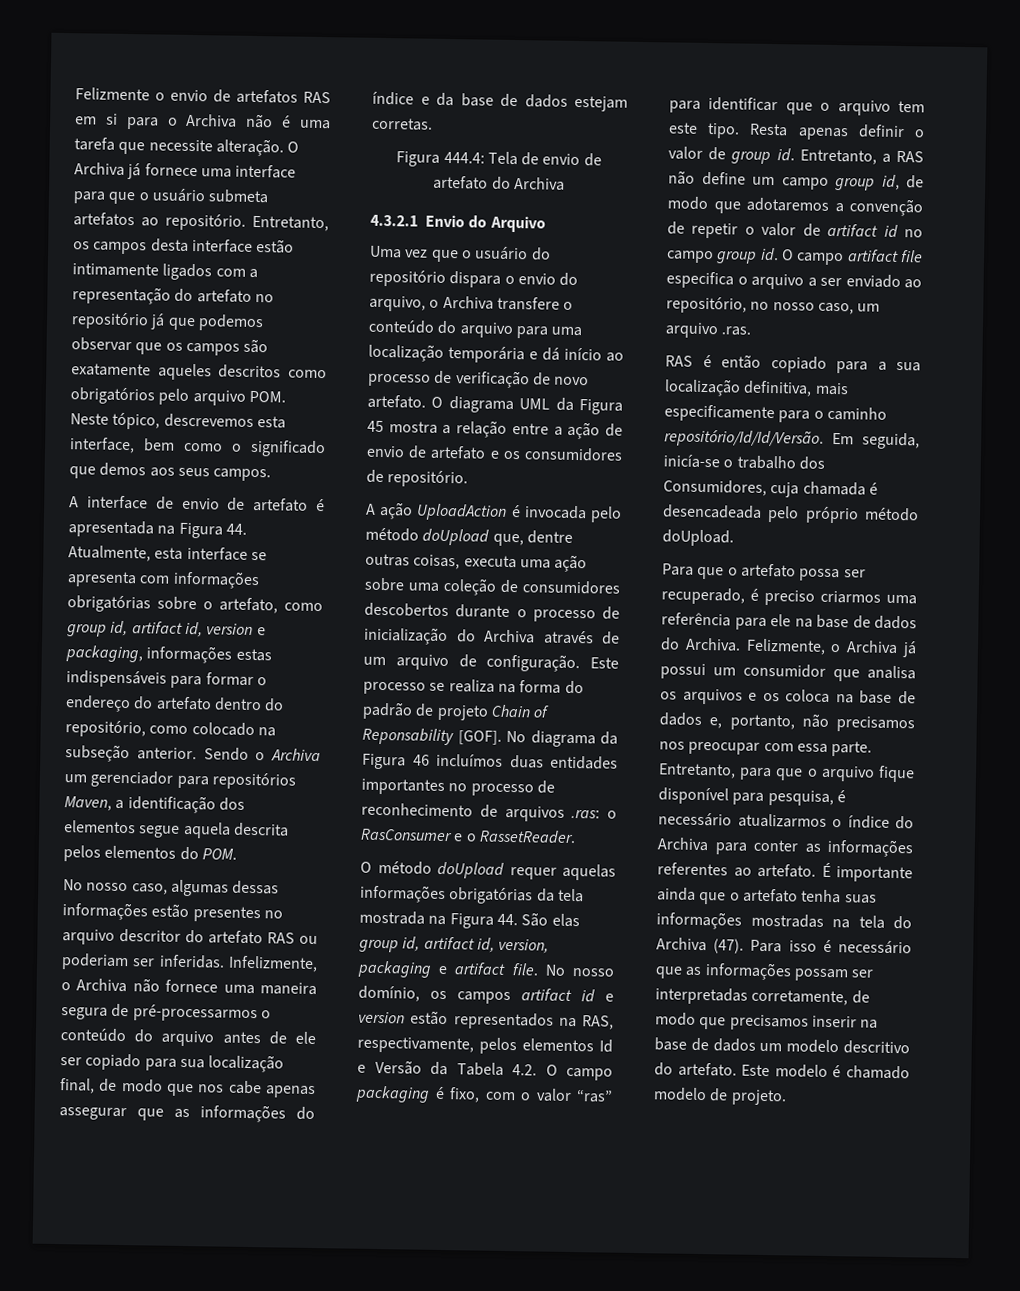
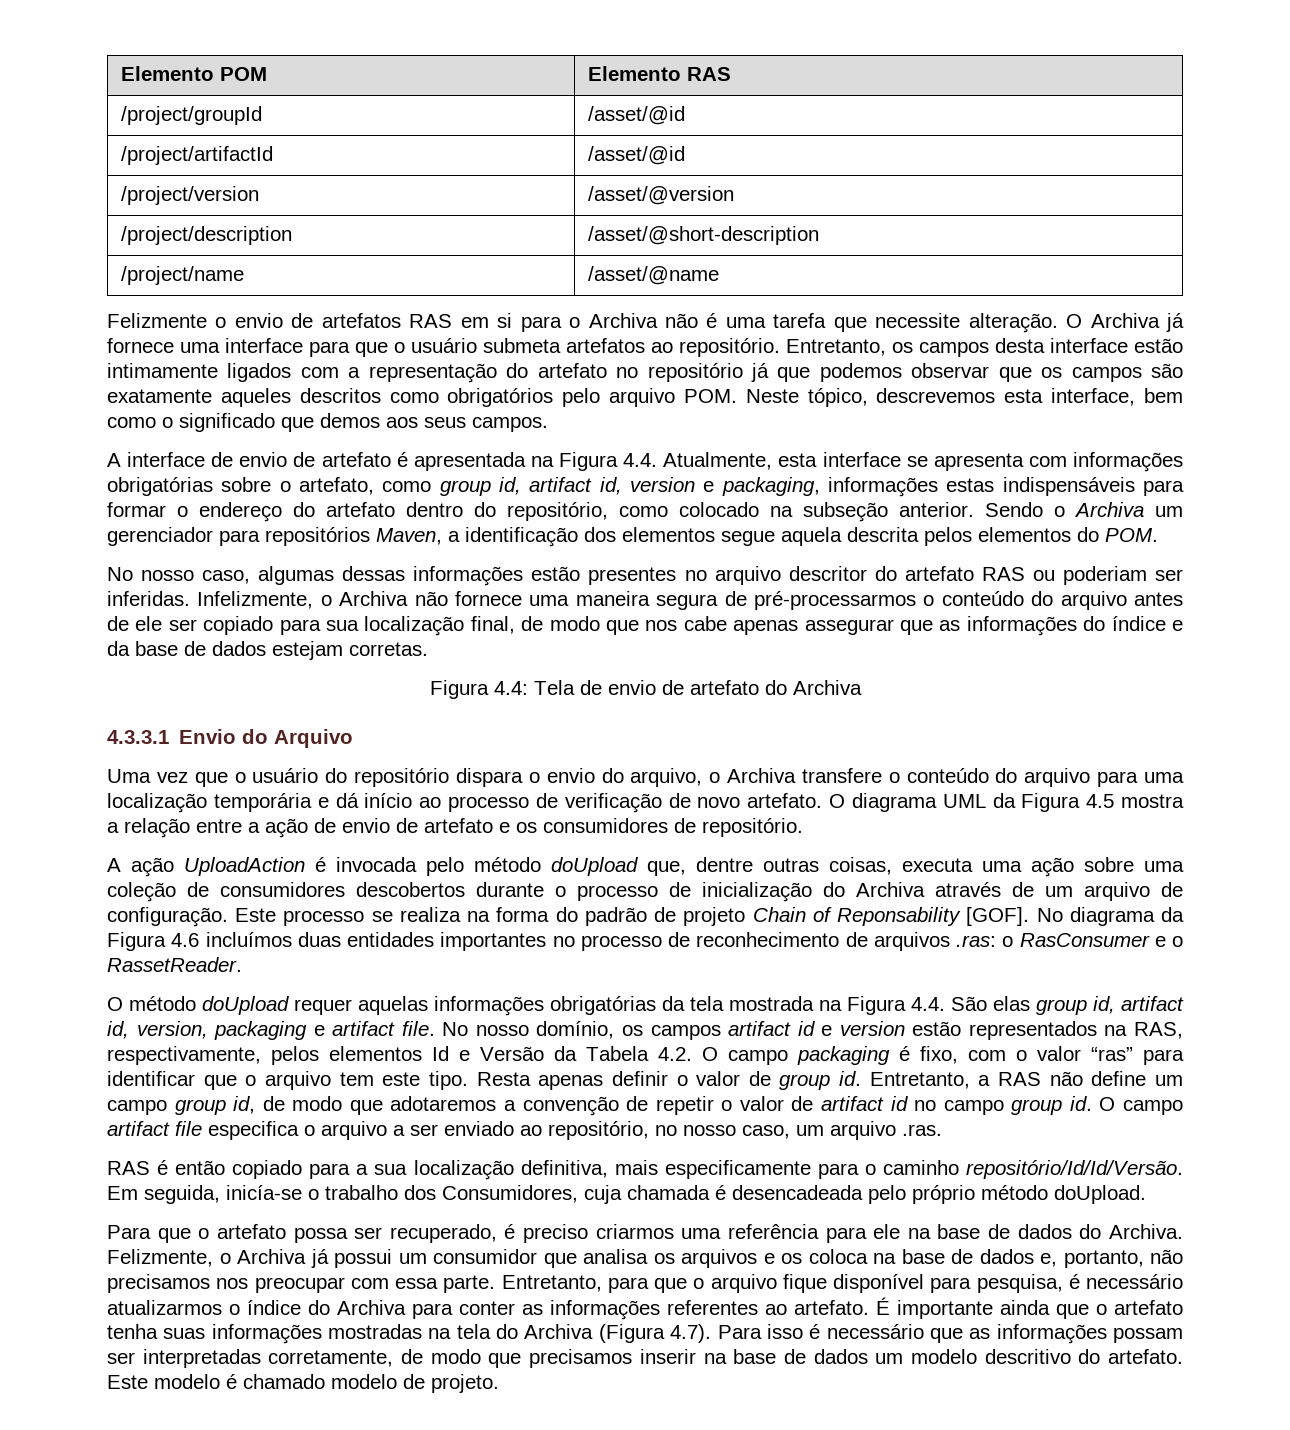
(75, 94) none -> [121,66,268,81] [588,66,732,81] [121,106,263,125] [588,106,686,125] [121,146,274,165] [588,146,686,165] [121,186,260,205] [588,186,735,205] [121,226,293,245] [588,226,820,245] [121,266,245,285] [588,266,720,285] Elemento POM | Elemento RAS // /project/groupId | /asset/@id // /project/artifactId | /asset/@id // /project/version | /asset/@version // /project/description | /asset/@short-description // /project/name | /asset/@name //
[225,523,247,535] 44. -> [623,453,658,467] 4.4.
[443,151,485,164] 444.4: -> [493,681,528,695] 4.4:
[370,214,418,227] 4.3.2.1 -> [107,730,169,744] 4.3.3.1
[367,420,384,433] 45 -> [1086,794,1115,808] 4.5
[412,754,430,766] 46 -> [171,933,200,947] 4.6
[496,913,518,926] 44. -> [911,997,945,1011] 4.4.
[713,938,745,954] (47). -> [598,1324,712,1343] (Figura 4.7).

